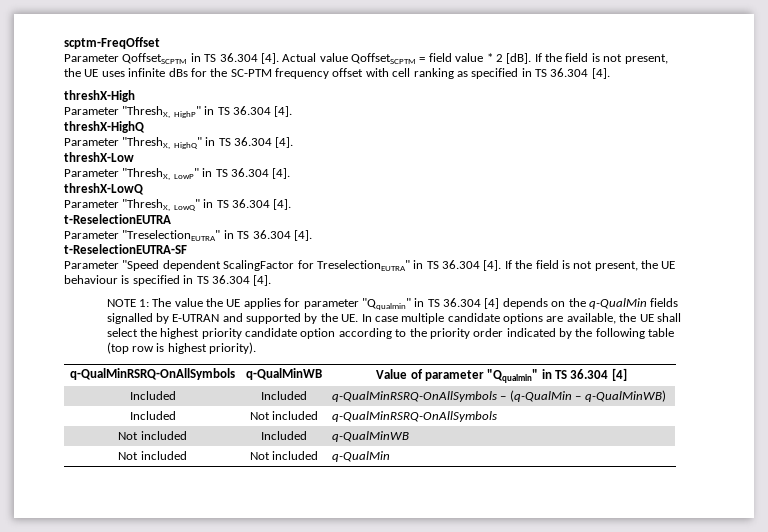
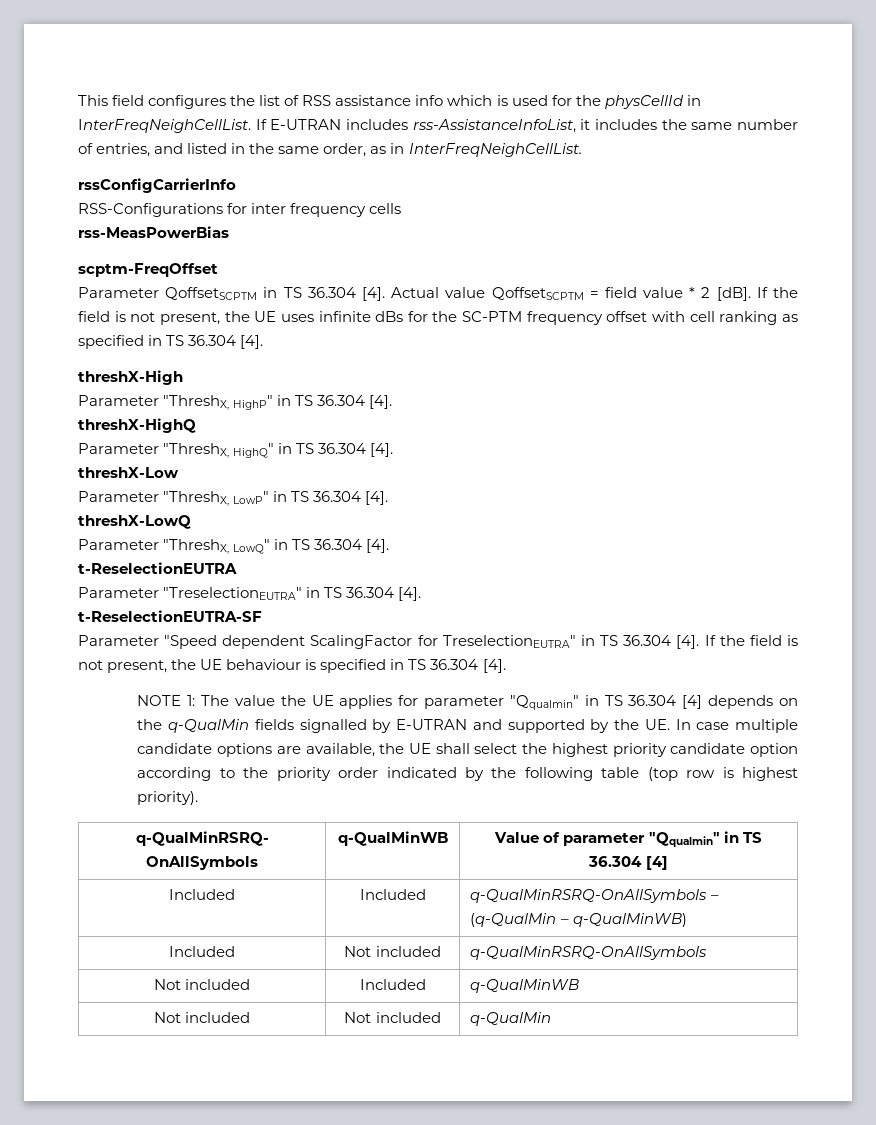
(64, 43) none -> [78,95,701,109] [78,119,798,133] [78,143,582,157] [78,178,236,193] [78,203,402,217] [78,226,229,238] This field configures the list of RSS assistance info which is used for the physCellId in InterFreqNeighCellList. If E-UTRAN includes rss-AssistanceInfoList, it includes the same number of entries, and listed in the same order, as in InterFreqNeighCellList. // rssConfigCarrierInfo // RSS-Configurations for inter frequency cells // rss-MeasPowerBias //

